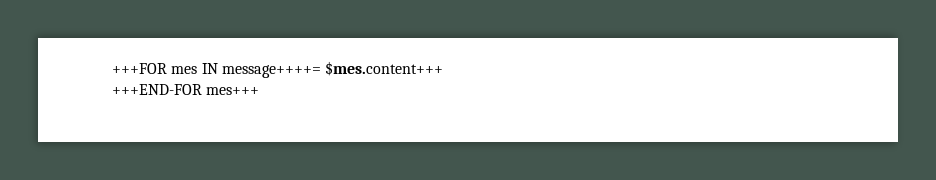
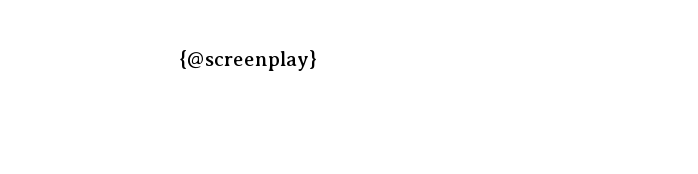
[112,61,444,78] [112,84,260,95] +++FOR mes IN message++++= $mes.content+++ // +++END-FOR mes+++ -> [178,50,317,71] {@screenplay}

